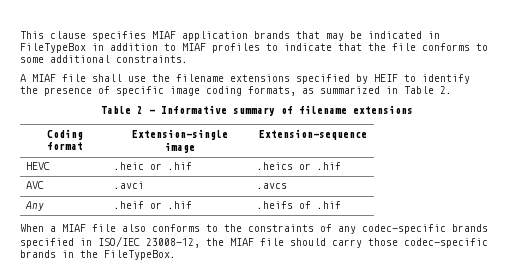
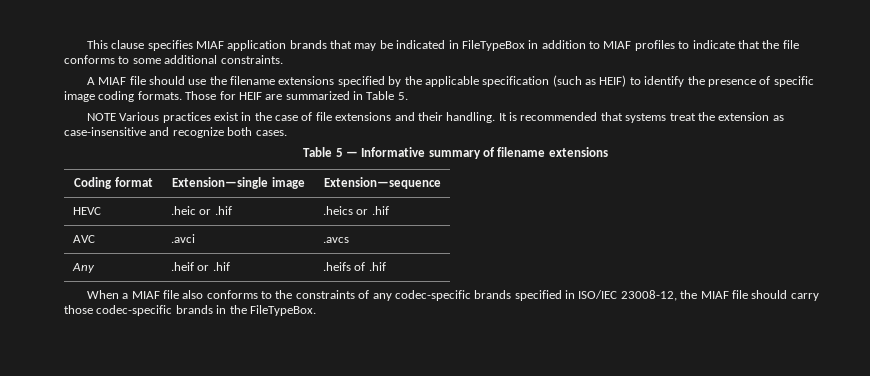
[92,74,122,82] shall -> [148,76,185,85] should
[374,74,398,82] HEIF -> [404,75,627,87] the applicable specification (such as HEIF)
[248,86,452,96] [100,106,143,114] formats, as summarized in Table 2. // Table 2 -> [137,91,408,100] [86,112,784,123] [64,127,287,138] [303,147,343,157] formats. Those for HEIF are summarized in Table 5. // NOTE Various practices exist in the case of file extensions and their handling. It is recommended that systems treat the extension as case-insensitive and recognize both cases. // Table 5

